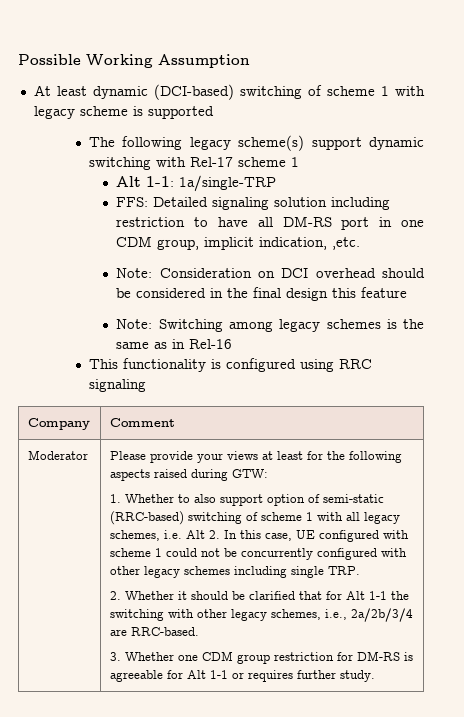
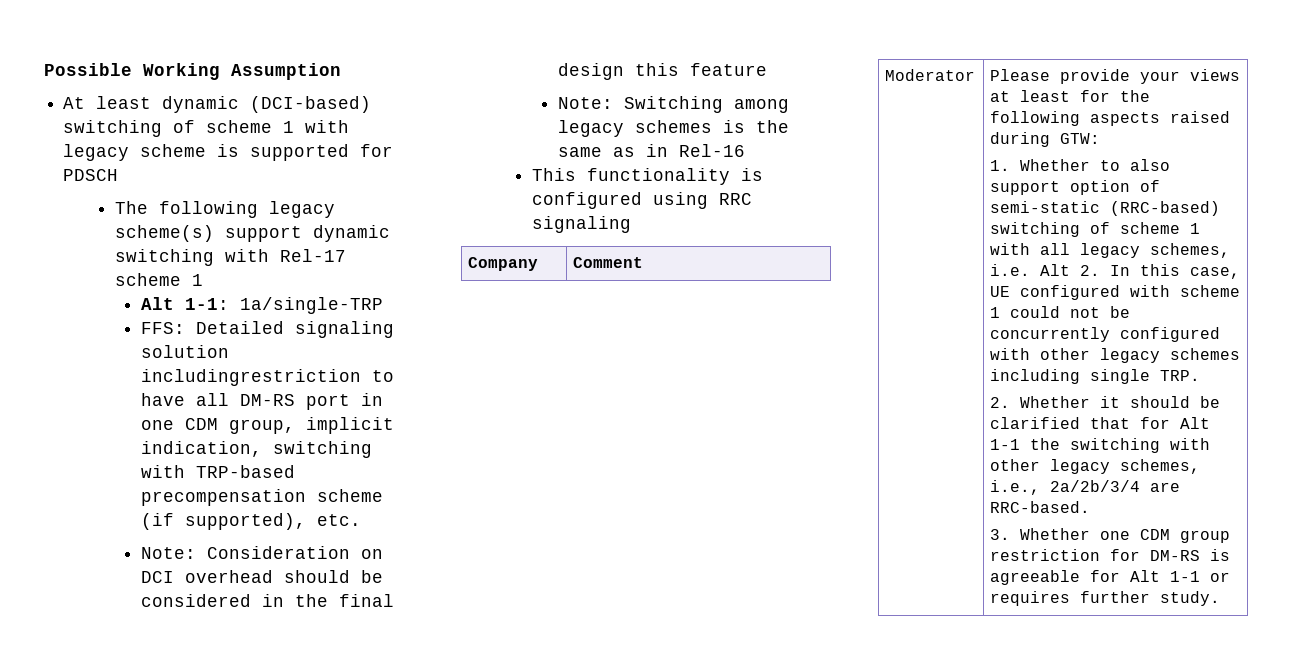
(214, 112) none -> [360,144,394,157] [63,169,119,181] for PDSCH
[331,197,391,210] [116,217,186,227] including restriction -> [140,369,361,386] includingrestriction
[332,237,361,250] ,etc. -> [272,441,372,458] [140,465,295,478] [140,489,383,506] [140,513,361,530] switching with TRP-based precompensation scheme (if supported), etc.

